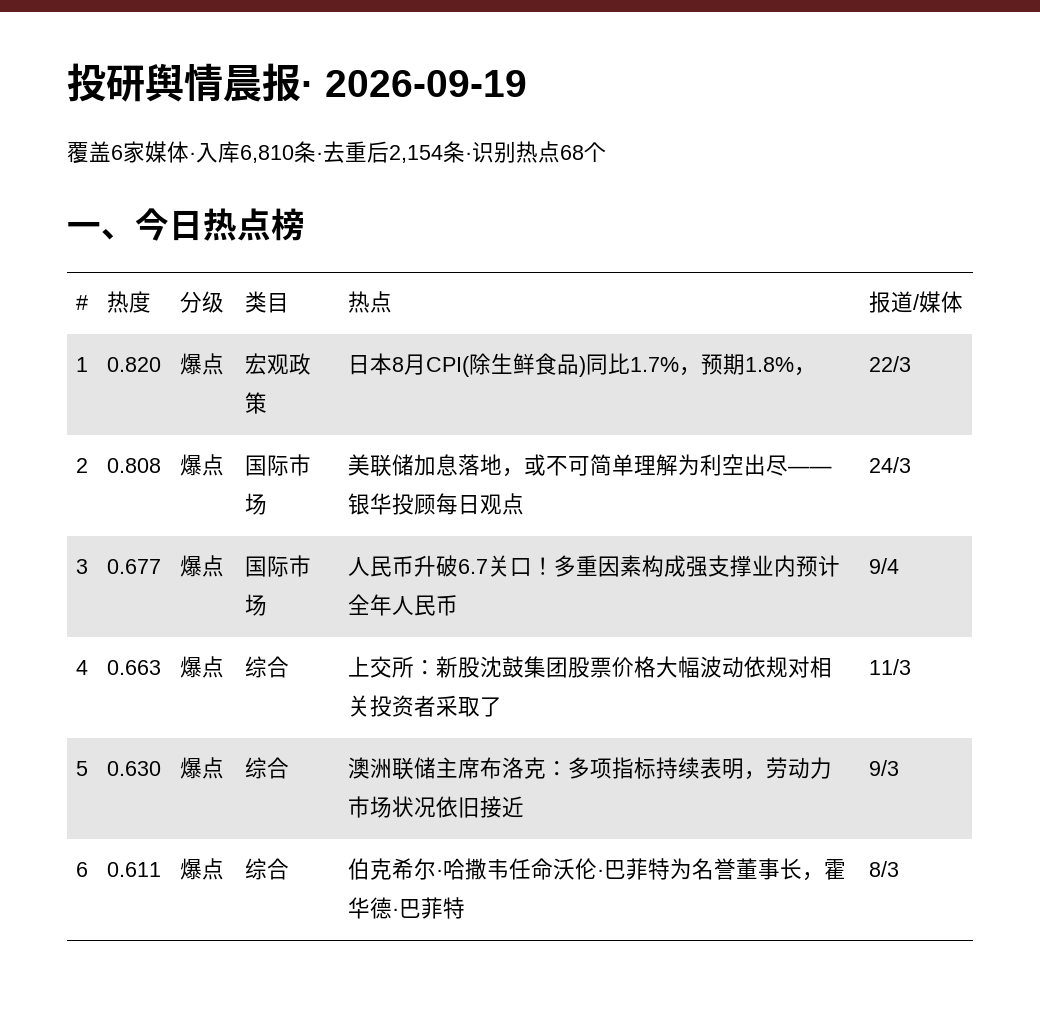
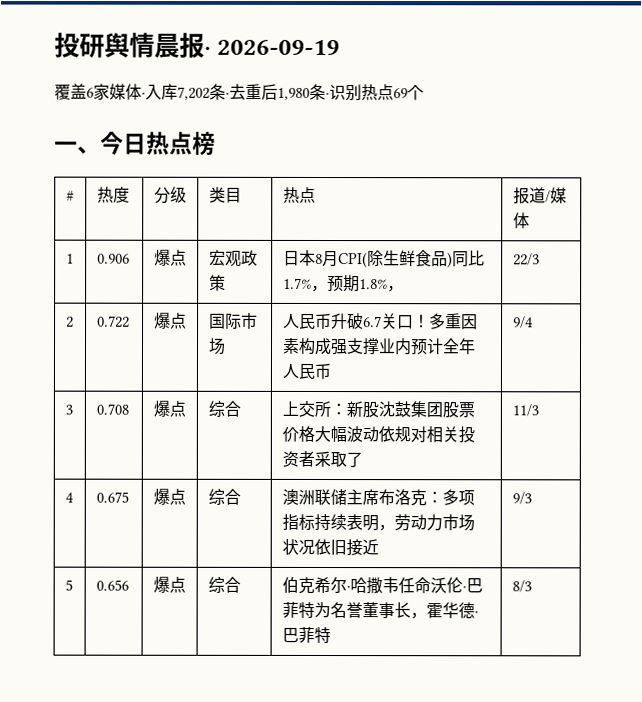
[240,145,294,163] 6,810 -> [177,86,210,100] 7,202
[389,145,443,163] 2,154 -> [277,87,310,100] 1,980
[560,145,584,160] 68 -> [393,88,408,99] 69
[107,357,162,372] 0.820 -> [96,253,130,264] 0.906
[107,458,162,473] [180,454,225,476] [245,454,312,476] [245,493,268,515] [348,454,833,477] [348,493,525,515] [869,457,912,473] [76,559,89,574] [107,559,162,574] 0.808 | 爆点 | 国际市场 | 美联储加息落地，或不可简单理解为利空出尽——银华投顾每日观点 | 24/3 // 3 | 0.677 -> [96,315,130,328] 0.722
[76,660,89,675] [107,660,162,675] 4 | 0.663 -> [64,404,73,415] [95,403,129,415] 3 | 0.708
[76,761,89,776] [107,761,162,776] 5 | 0.630 -> [64,492,74,503] [95,491,129,503] 4 | 0.675
[76,862,89,877] [107,862,162,877] 6 | 0.611 -> [64,579,73,591] [95,579,129,591] 5 | 0.656

